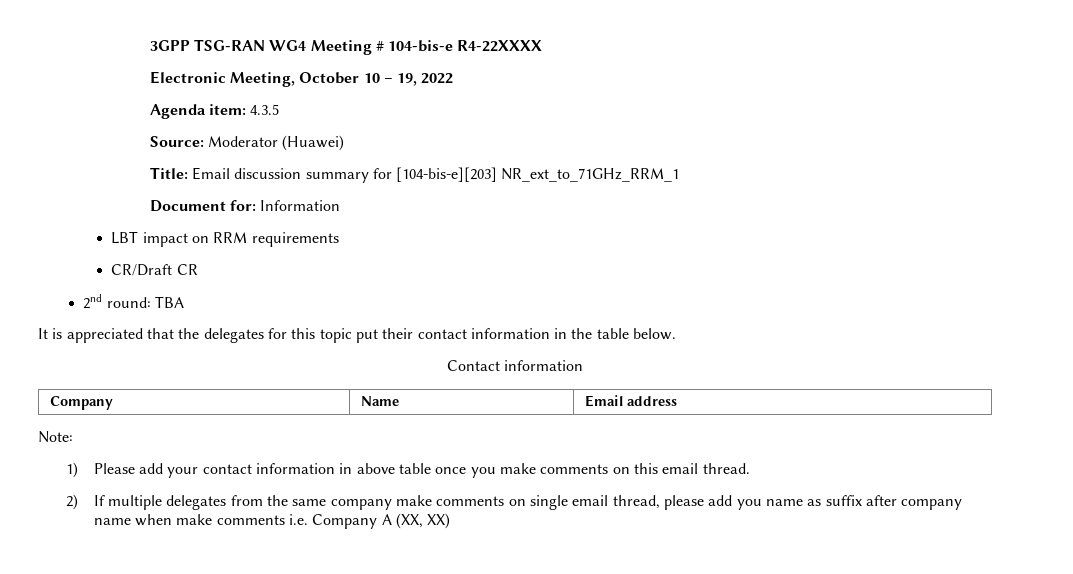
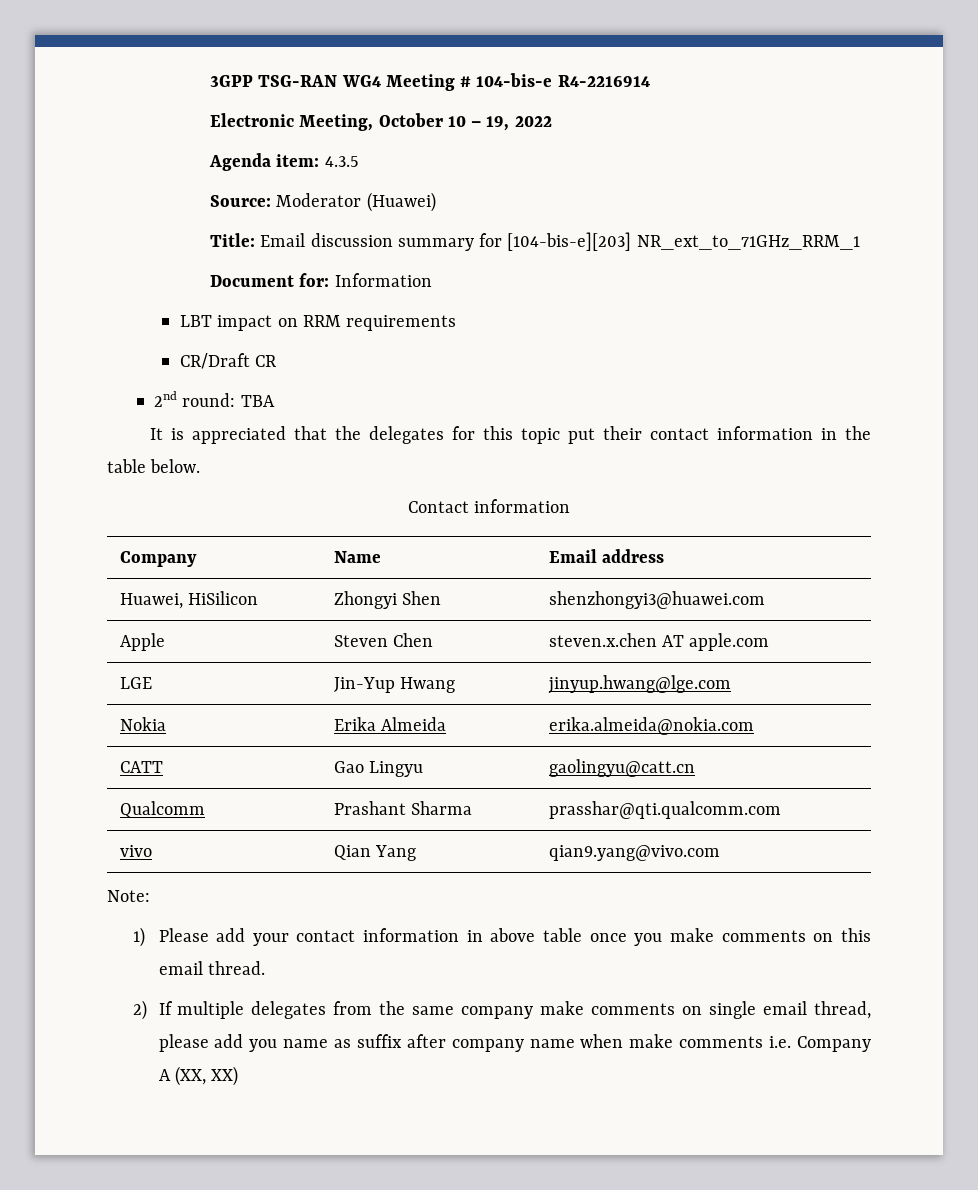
[457,40,543,52] R4-22XXXX -> [557,75,650,87] R4-2216914
(678, 401) none -> [119,591,258,609] [333,591,441,609] [548,591,765,609] [119,633,165,651] [333,633,433,647] [548,633,770,651] [119,677,152,689] [333,677,455,693] [547,675,731,694] [119,717,166,731] [333,717,446,731] [548,717,754,735] [119,761,163,773] [333,761,423,777] [548,759,695,777] [119,801,205,818] [333,801,472,815] [548,801,781,819] [119,845,152,857] [333,845,416,861] [548,845,720,861] // Huawei, HiSilicon | Zhongyi Shen | shenzhongyi3@huawei.com // Apple | Steven Chen | steven.x.chen AT apple.com // LGE | Jin-Yup Hwang | jinyup.hwang@lge.com // Nokia | Erika Almeida | erika.almeida@nokia.com // CATT | Gao Lingyu | gaolingyu@catt.cn // Qualcomm | Prashant Sharma | prasshar@qti.qualcomm.com // vivo | Qian Yang | qian9.yang@vivo.com

